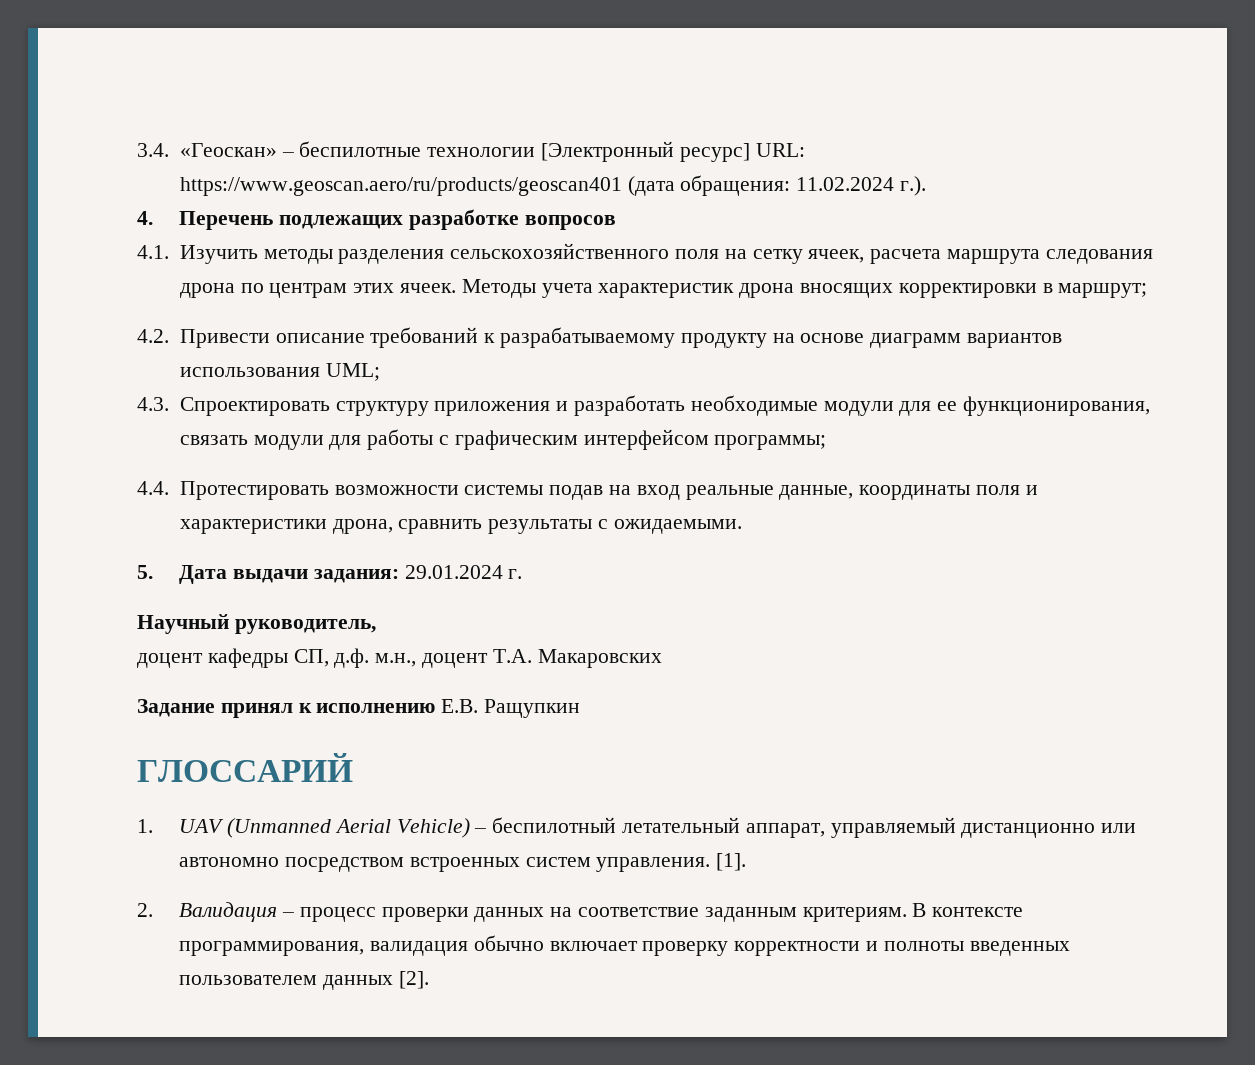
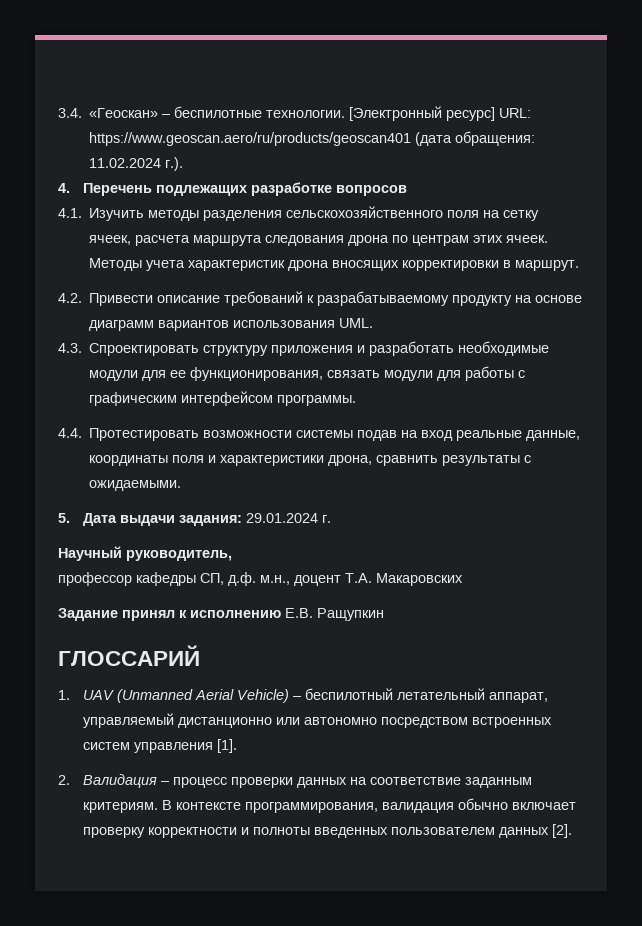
[427,147,536,157] технологии -> [266,110,346,118] технологии.
[1058,283,1148,298] маршрут; -> [515,260,580,271] маршрут.
[325,363,380,381] UML; -> [339,318,374,328] UML.
[714,435,827,450] программы; -> [277,395,357,406] программы.
[137,653,203,668] доцент -> [58,572,132,586] профессор
[596,857,711,872] управления. -> [134,742,214,753] управления

